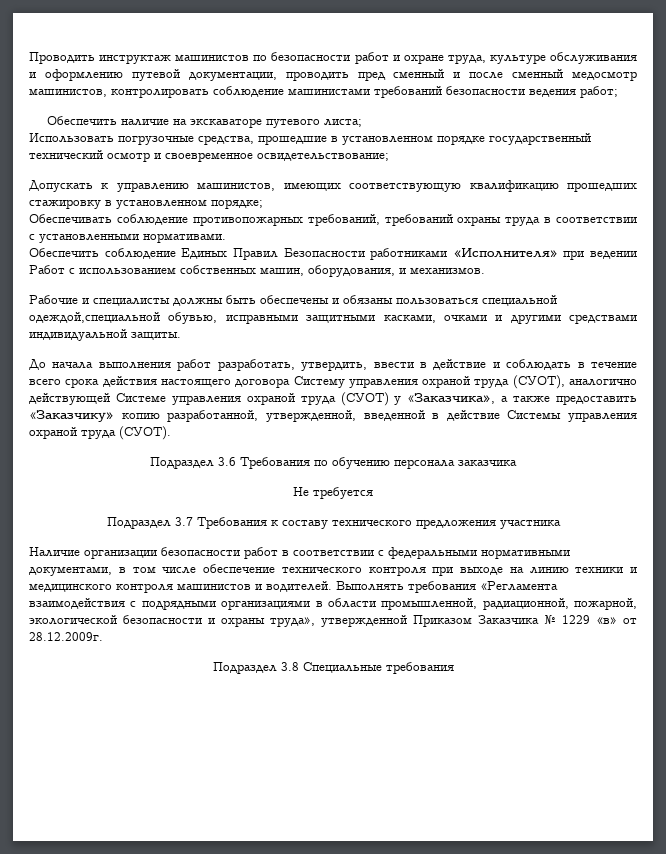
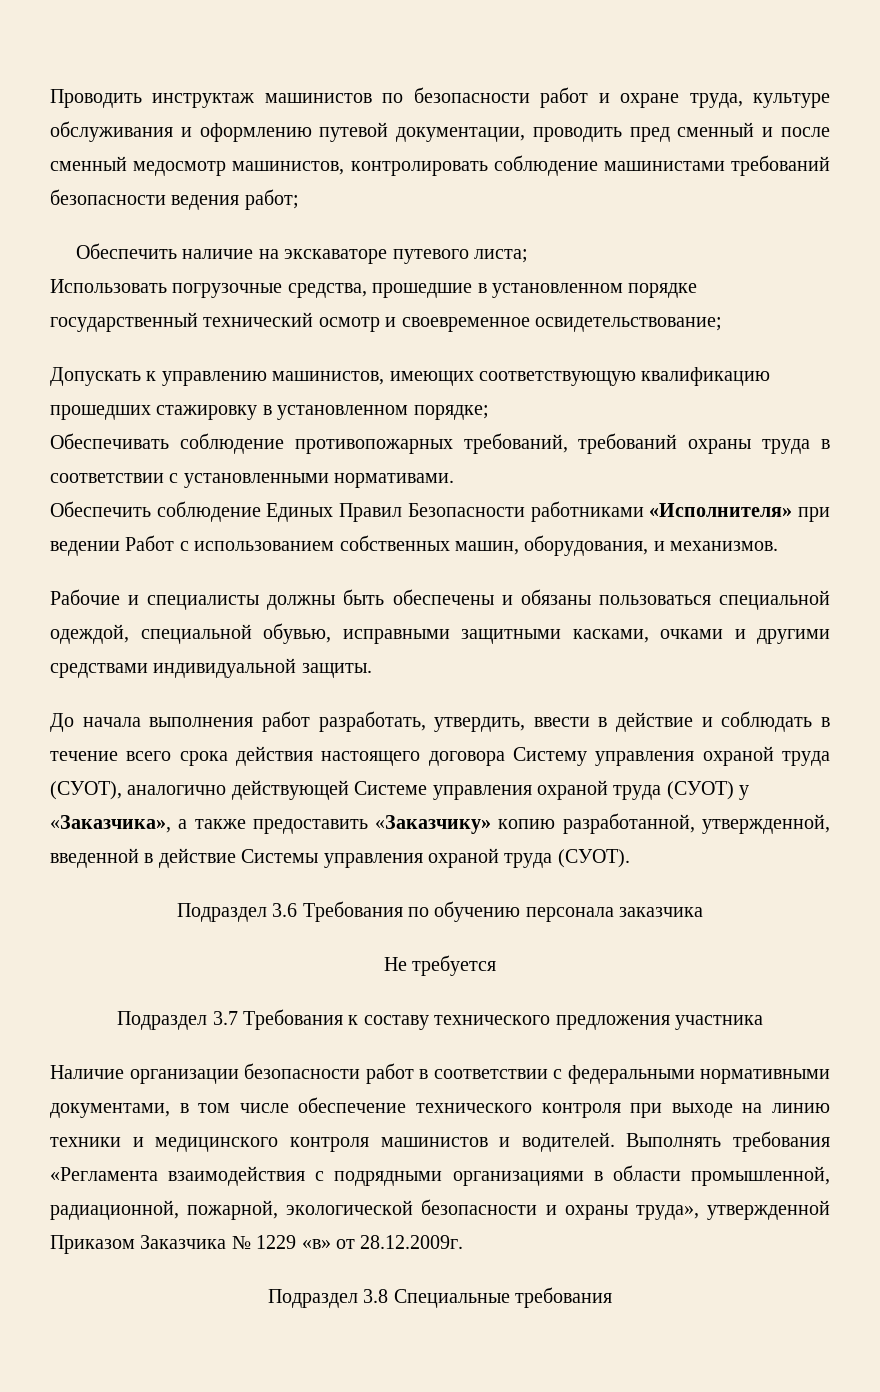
[29,312,160,323] одеждой,специальной -> [50,624,252,644] одеждой, специальной

